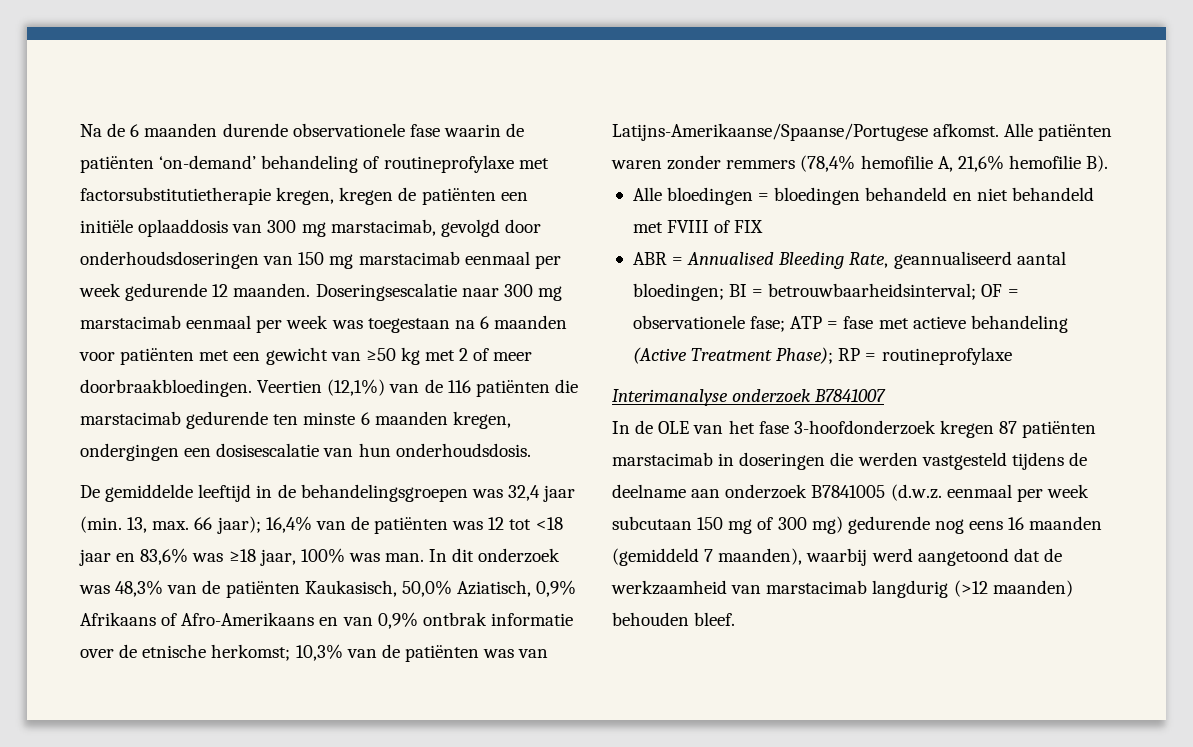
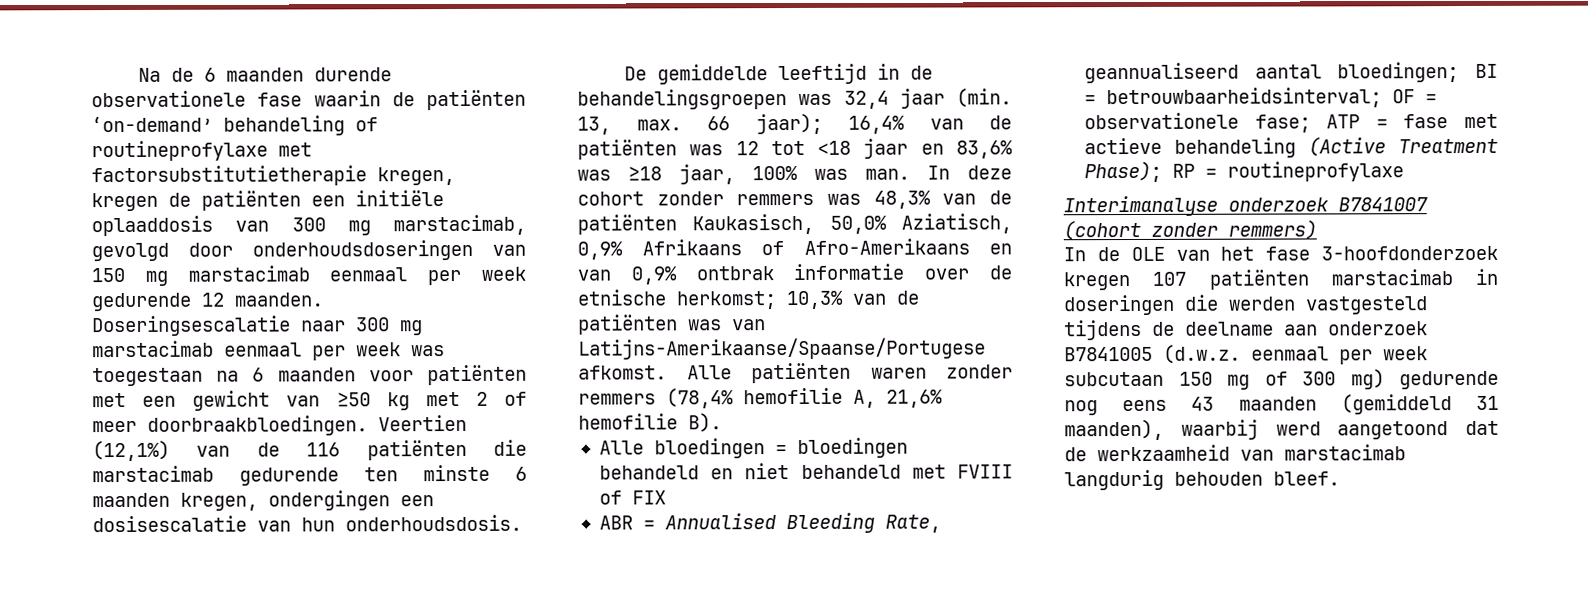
[452,548,561,563] dit onderzoek -> [967,165,1012,180] [577,191,815,206] deze cohort zonder remmers
(887, 395) none -> [1063,219,1317,241] (cohort zonder remmers)
[999,421,1018,434] 87 -> [1152,271,1187,286] 107
[1008,517,1025,530] 16 -> [1191,396,1215,411] 43
[704,549,714,562] 7 -> [1476,395,1499,410] 31
[953,580,1073,597] (>12 maanden) -> (1164, 480) none

